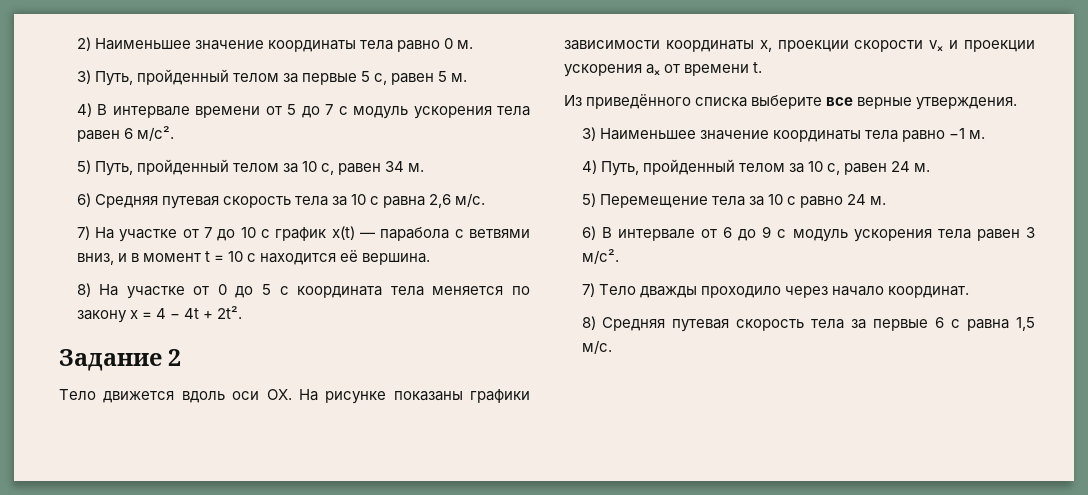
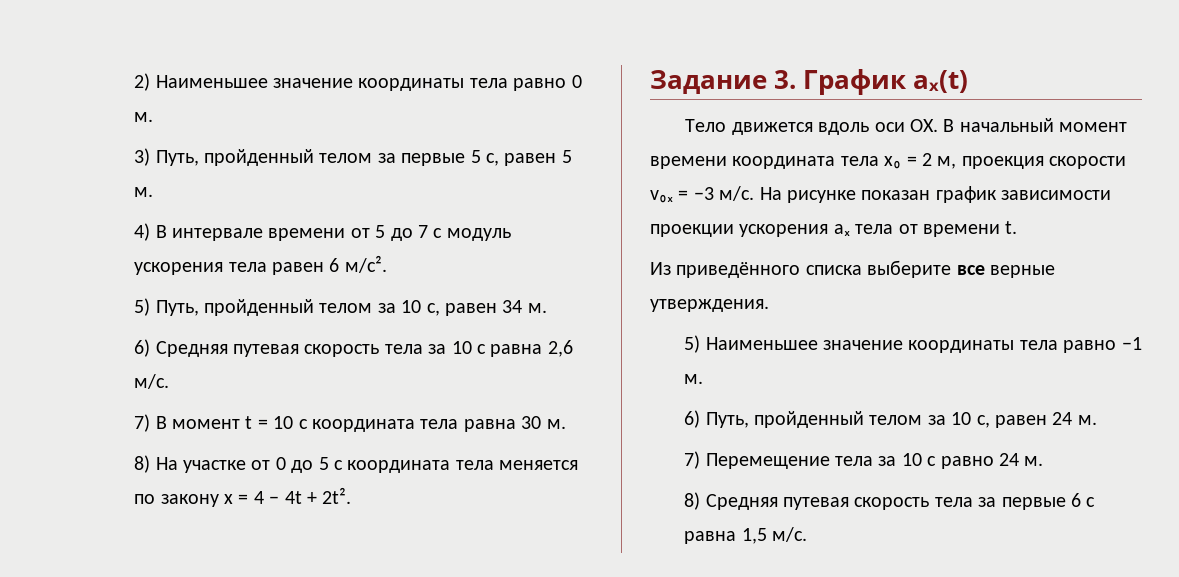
[94,226,530,242] [76,253,139,265] На участке от 7 до 10 с график x(t) — парабола с ветвями вниз, и в -> [155,416,167,429] В
[259,250,431,265] находится её вершина. -> [311,416,566,432] координата тела равна 30 м.
[168,349,182,366] 2 -> [774,69,968,95] 3. График aₓ(t)
[298,389,530,404] [564,40,959,52] На рисунке показаны графики зависимости координаты x, проекции скорости vₓ и -> [943,118,1128,132] [650,153,1127,169] [650,186,1112,203] В начальный момент времени координата тела x₀ = 2 м, проекция скорости v₀ₓ = −3 м/с. На рисунке показан график зависимости
(661, 69) none -> [855,224,894,234] тела
[581,127,596,141] 3) -> [684,335,701,353] 5)
[581,160,597,174] 4) -> [684,410,701,428] 6)
[581,193,596,207] 5) -> [684,451,701,469] 7)
[581,226,1035,242] [581,249,619,264] [581,283,969,298] // 6) В интервале от 6 до 9 с модуль ускорения тела равен 3 м/с². // 7) Тело дважды проходило через начало координат. -> (1044, 461) none

